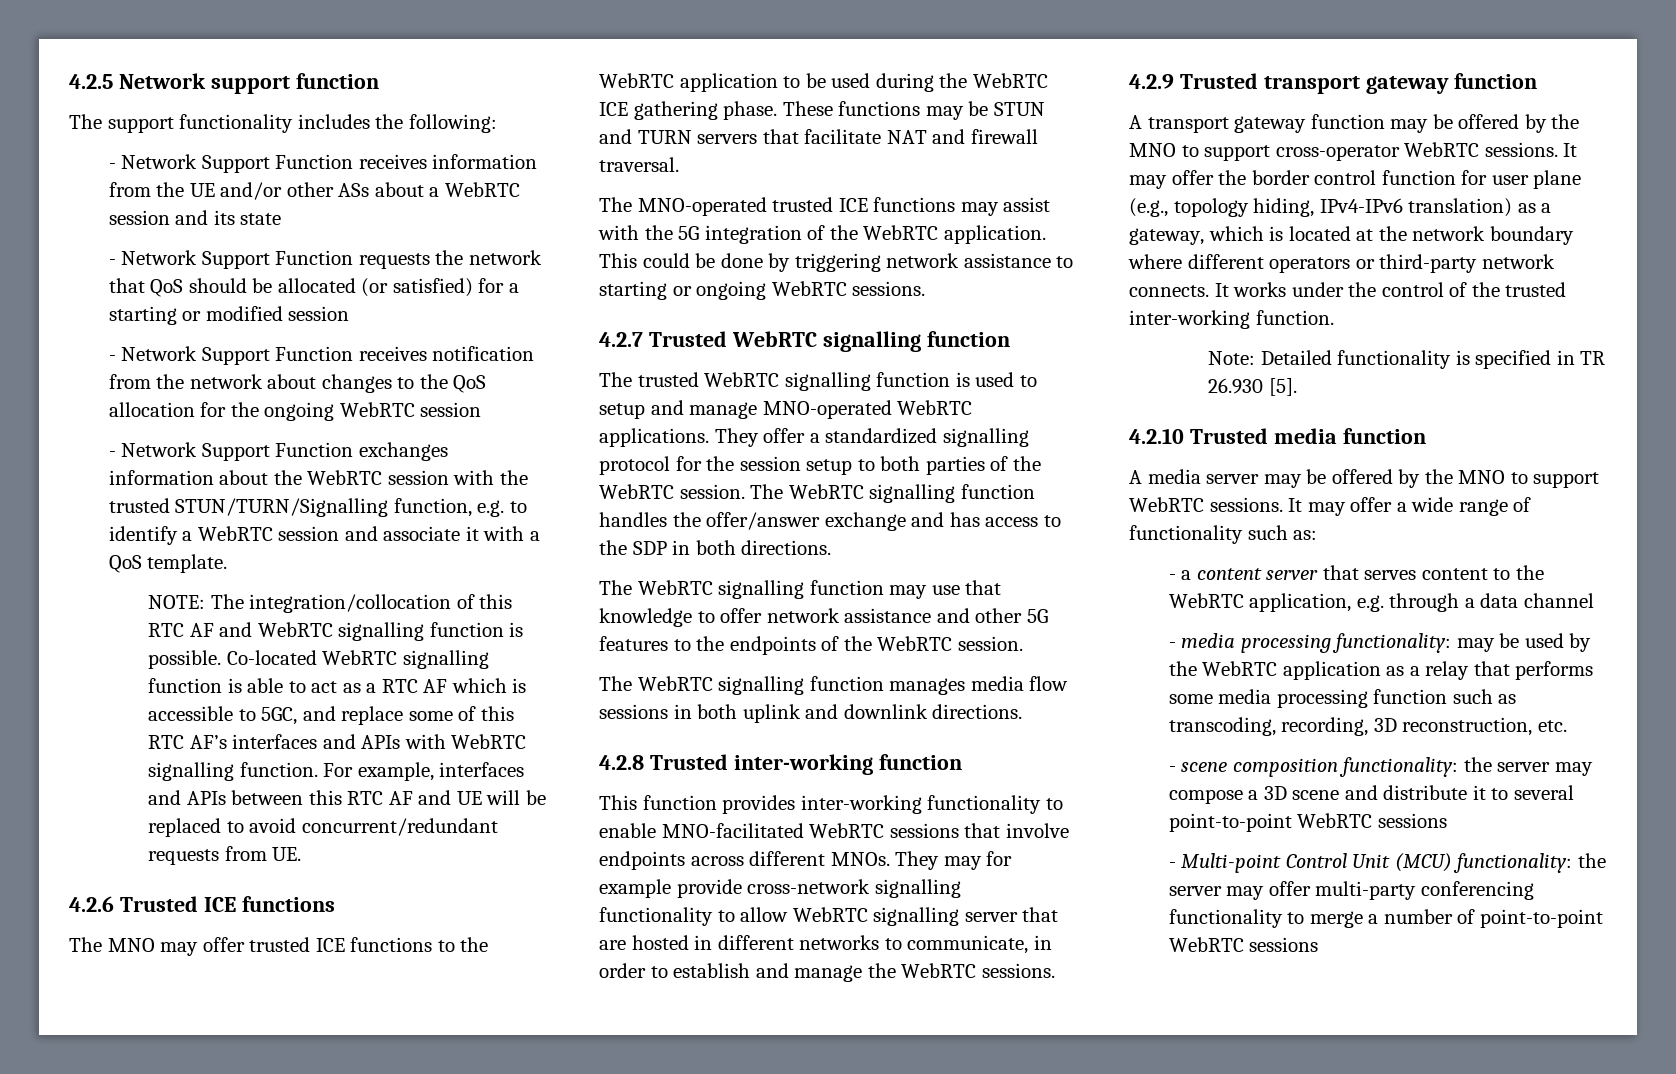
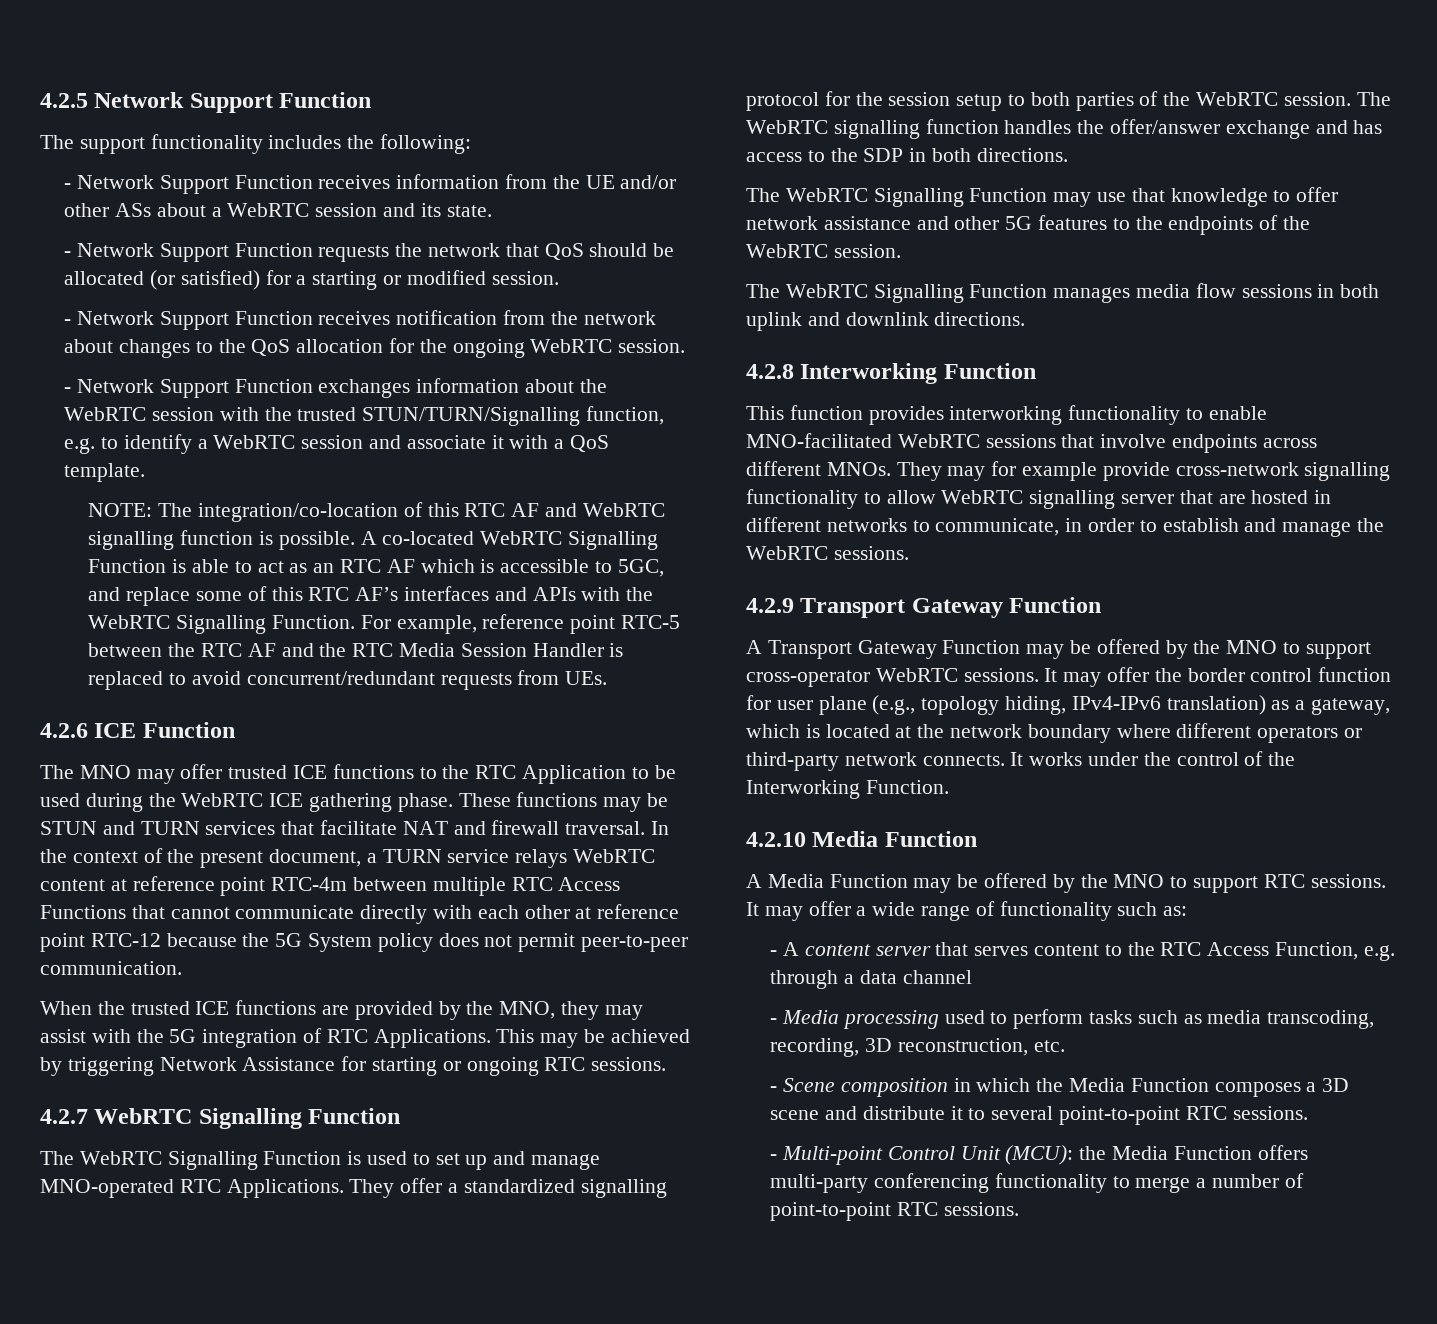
[210,73,379,94] support function -> [189,92,372,113] Support Function
[240,213,282,225] state -> [446,205,492,217] state.
[288,306,350,321] session -> [491,271,559,285] session.
[420,402,482,417] session -> [618,339,686,353] session.
[249,594,452,613] integration/collocation -> [197,503,398,522] integration/co-location
[226,650,489,669] [148,678,223,693] Co-located WebRTC signalling function -> [360,531,658,550] [88,559,167,573] A co-located WebRTC Signalling Function
[366,683,377,693] a -> [313,563,335,573] an
[451,734,527,749] [148,762,525,781] [148,790,546,805] WebRTC signalling function. For example, interfaces and APIs between this RTC AF and UE will be -> [626,587,654,601] [88,614,680,634] [88,643,624,657] the WebRTC Signalling Function. For example, reference point RTC-5 between the RTC AF and the RTC Media Session Handler is
[272,847,302,861] UE. -> [565,671,608,685] UEs.
[119,896,335,912] Trusted ICE functions -> [94,722,235,738] ICE Function
[599,73,778,92] WebRTC application -> [475,765,627,784] RTC Application
[697,134,758,144] servers -> [205,821,276,835] services
[599,197,956,216] // The MNO-operated trusted ICE functions -> [651,821,670,835] [40,848,656,868] [40,876,621,896] [40,904,680,924] [40,933,689,952] [40,961,182,975] [40,1000,600,1020] In the context of the present document, a TURN service relays WebRTC content at reference point RTC-4m between multiple RTC Access Functions that cannot communicate directly with each other at reference point RTC-12 because the 5G System policy does not permit peer-to-peer communication. // When the trusted ICE functions are provided by the MNO, they
[829,225,1046,244] [599,253,1074,272] the WebRTC application. This could be done by triggering network assistance to -> [326,1029,690,1048] [40,1056,367,1076] RTC Applications. This may be achieved by triggering Network Assistance for
[771,281,847,296] WebRTC -> [544,1057,586,1071] RTC
[648,331,1010,352] [599,372,951,391] Trusted WebRTC signalling function // The trusted WebRTC signalling function -> [94,1108,401,1129] [40,1151,342,1170] WebRTC Signalling Function // The WebRTC Signalling Function
[599,403,645,419] setup -> [435,1153,488,1170] set up
[897,400,973,415] [599,428,709,447] WebRTC applications. -> [179,1179,344,1198] RTC Applications.
[718,580,884,599] signalling function -> [873,188,1048,207] Signalling Function
[718,676,884,695] signalling function -> [873,284,1048,303] Signalling Function
[649,754,962,775] Trusted inter-working function -> [800,363,1036,384] Interworking Function
[800,795,922,814] inter-working -> [949,406,1063,425] interworking
[1179,73,1537,94] [1129,114,1385,133] Trusted transport gateway function // A transport gateway function -> [800,597,1102,618] [746,640,1021,659] Transport Gateway Function // A Transport Gateway Function
[1505,282,1567,297] [1129,310,1334,329] [1208,350,1606,369] [1208,378,1297,396] [1129,428,1426,444] [1129,469,1600,488] [1129,497,1204,512] trusted inter-working function. // Note: Detailed functionality is specified in TR 26.930 [5]. // 4.2.10 Trusted media function // A media server may be offered by the MNO to support WebRTC -> [746,780,949,799] [746,831,977,847] [746,873,1305,893] Interworking Function. // 4.2.10 Media Function // A Media Function may be offered by the MNO to support RTC
[1181,570,1192,580] a -> [782,942,799,956] A
[1168,593,1352,612] WebRTC application, -> [1160,942,1358,960] RTC Access Function,
[1181,633,1592,653] [1168,661,1594,680] [1168,689,1448,708] media processing functionality: may be used by the WebRTC application as a relay that performs some media processing function -> [781,1009,1132,1029] Media processing used to perform tasks
(1517, 699) none -> [1207,1010,1262,1024] media
[1181,757,1593,777] [1168,789,1243,804] scene composition functionality: the server may compose -> [782,1078,1301,1097] Scene composition in which the Media Function composes
[1297,813,1447,828] WebRTC sessions -> [1185,1106,1308,1120] RTC sessions.
[1394,853,1606,873] [1168,881,1311,900] (MCU) functionality: the server may offer -> [1005,1145,1308,1165] (MCU): the Media Function offers
[1168,937,1319,952] WebRTC sessions -> [896,1202,1019,1216] RTC sessions.

